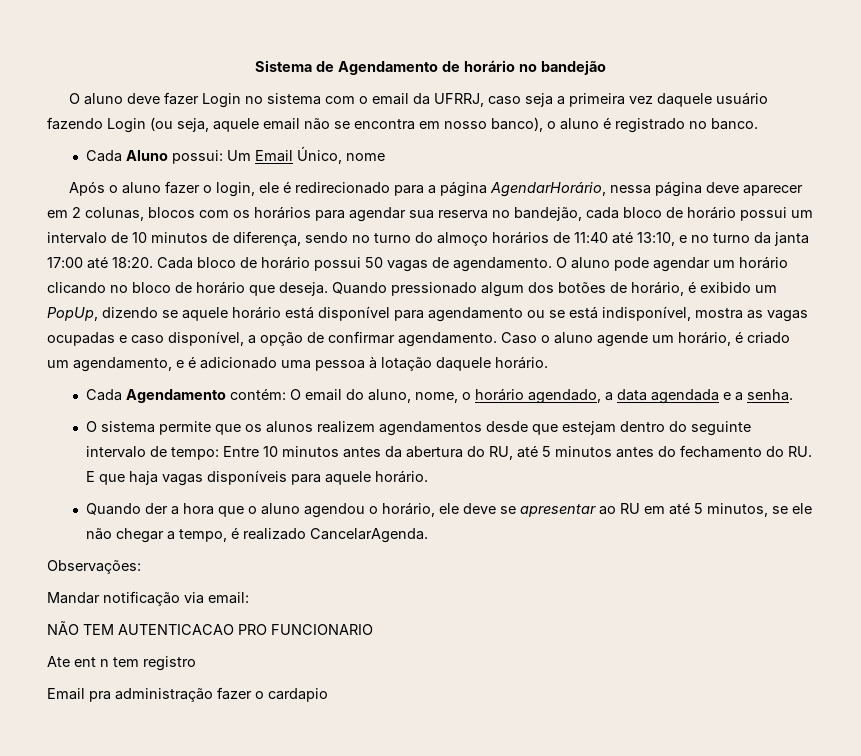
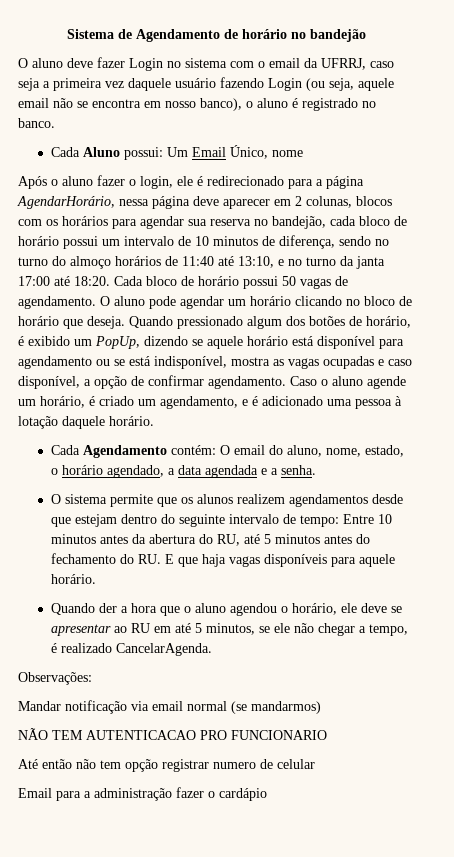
(458, 397) none -> [364,445,404,457] estado,
[208,592,249,604] email: -> [152,701,321,714] email normal (se mandarmos)
[47,656,196,671] [47,688,111,702] Ate ent n tem registro // Email pra -> [18,759,315,772] [18,788,91,801] Até então não tem opção registrar numero de celular // Email para a
[268,688,328,702] cardapio -> [219,788,267,801] cardápio

